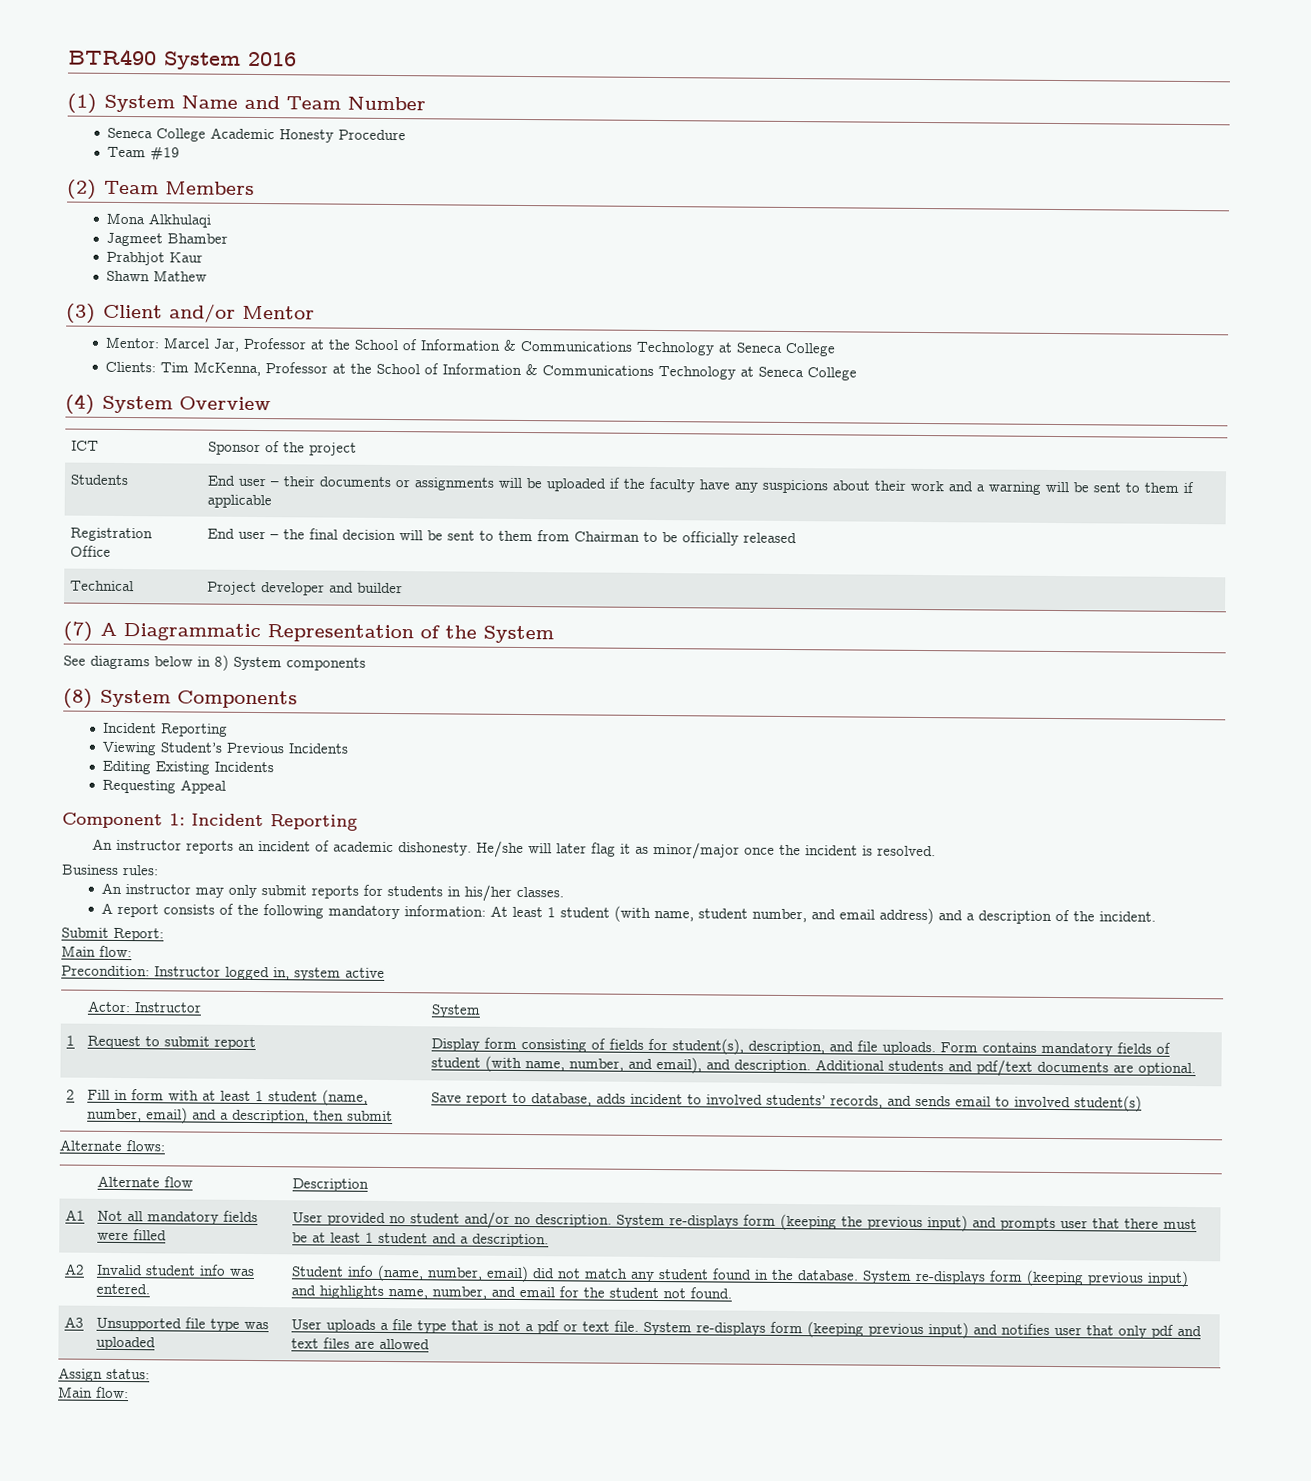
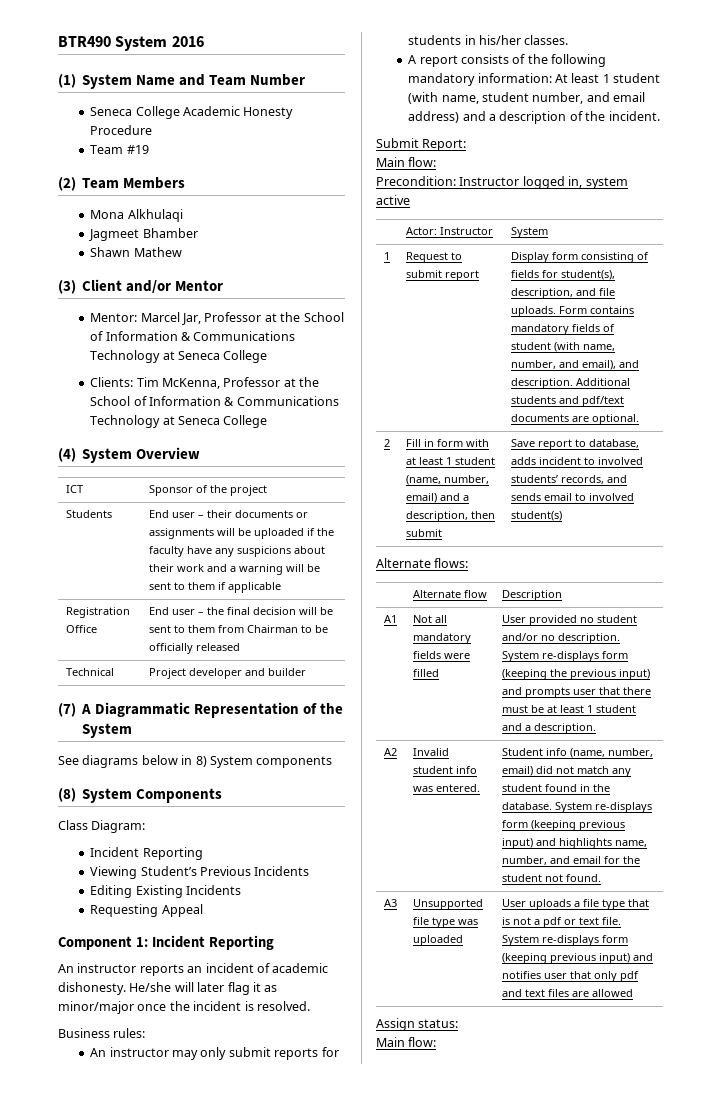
[106,251,204,266] // Prabhjot Kaur -> (198, 233) none
(298, 699) none -> [58,820,146,833] // Class Diagram:

